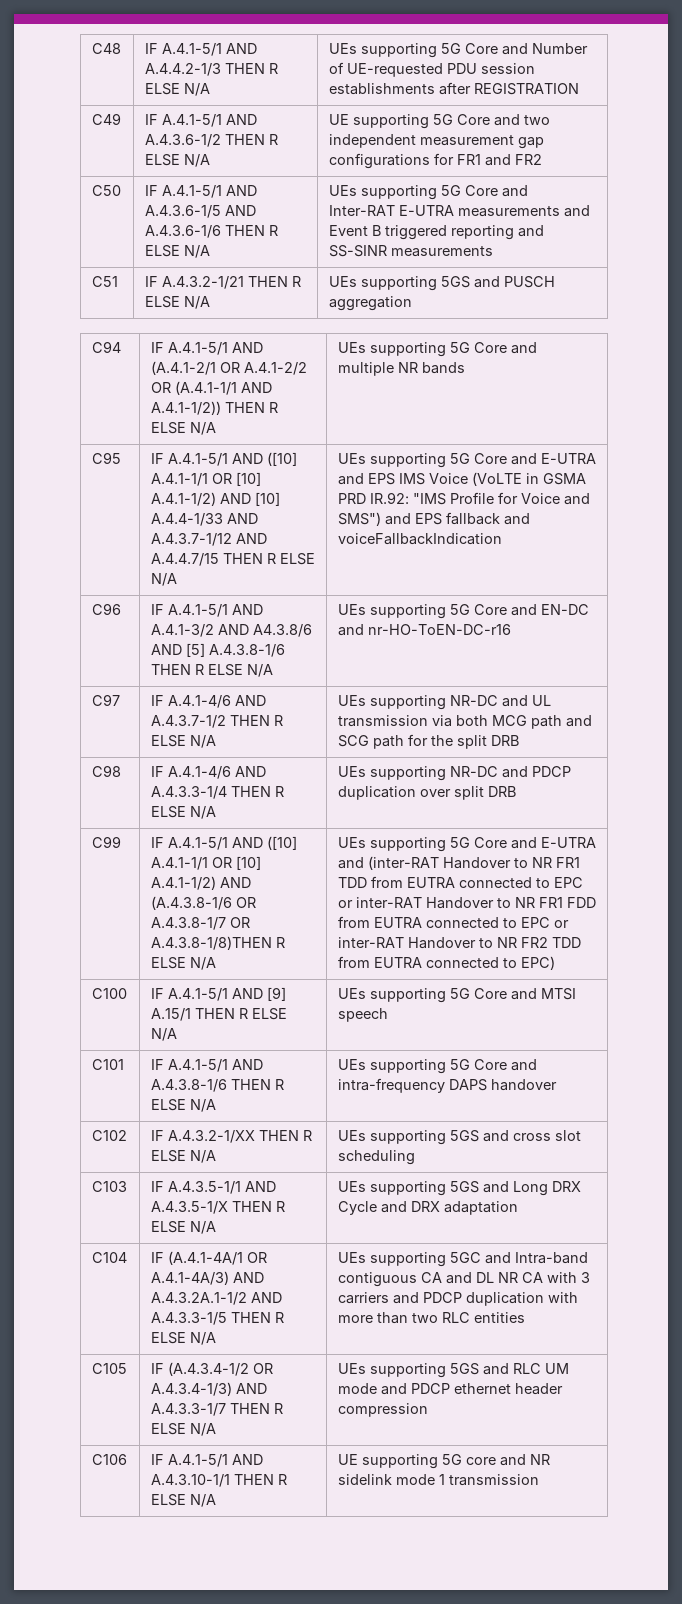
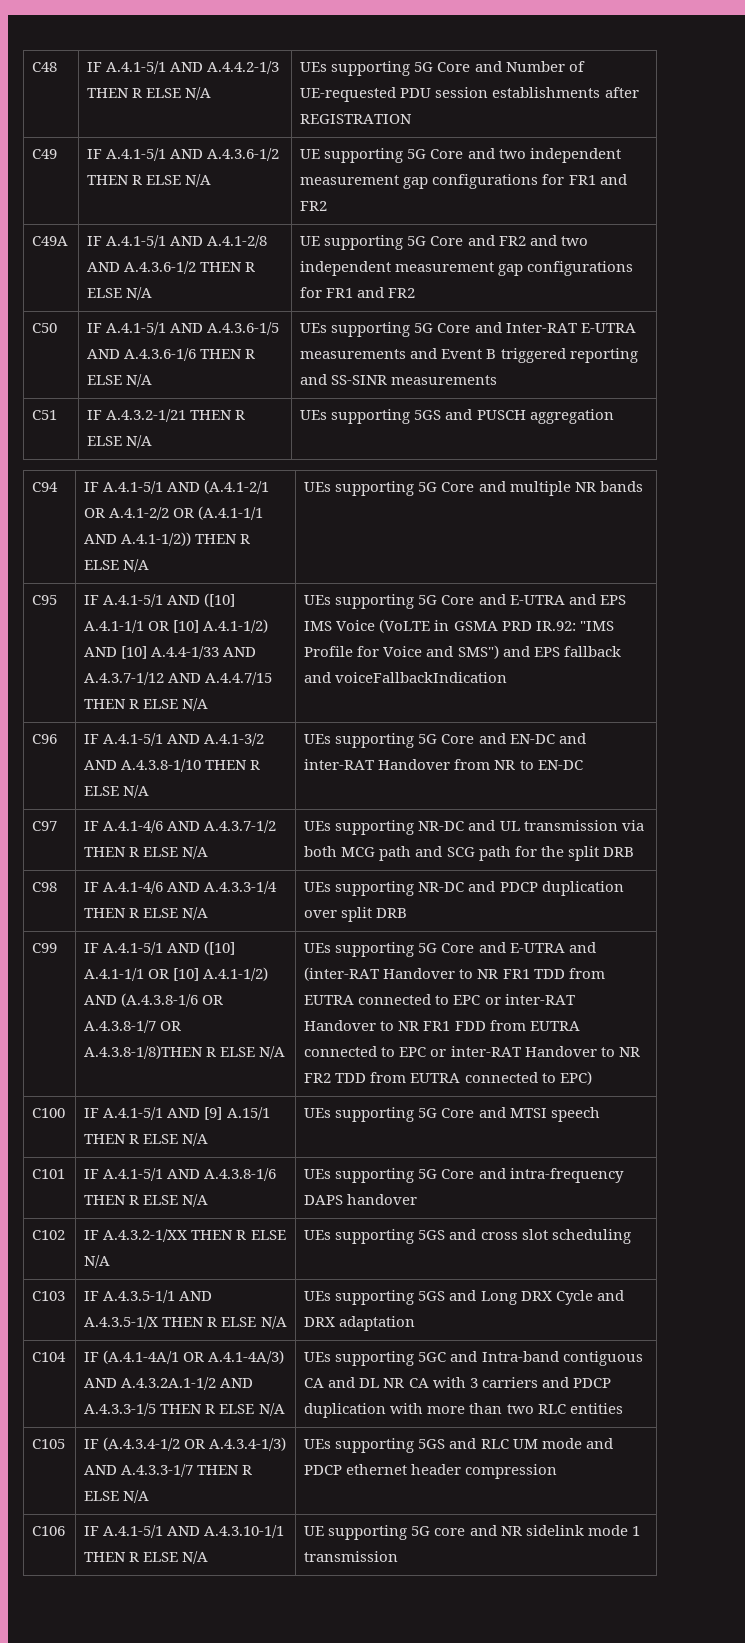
(542, 159) none -> [32,236,69,246] [87,235,268,248] [87,261,256,274] [87,287,153,300] [300,235,588,250] [300,261,634,276] [300,287,416,298] // C49A | IF A.4.1-5/1 AND A.4.1-2/8 AND A.4.3.6-1/2 THEN R ELSE N/A | UE supporting 5G Core and FR2 and two independent measurement gap configurations for FR1 and FR2
[252,624,312,637] [150,643,285,657] A4.3.8/6 AND [5] A.4.3.8-1/6 -> [121,759,202,772] A.4.3.8-1/10
[367,624,511,635] nr-HO-ToEN-DC-r16 -> [304,759,583,770] inter-RAT Handover from NR to EN-DC

